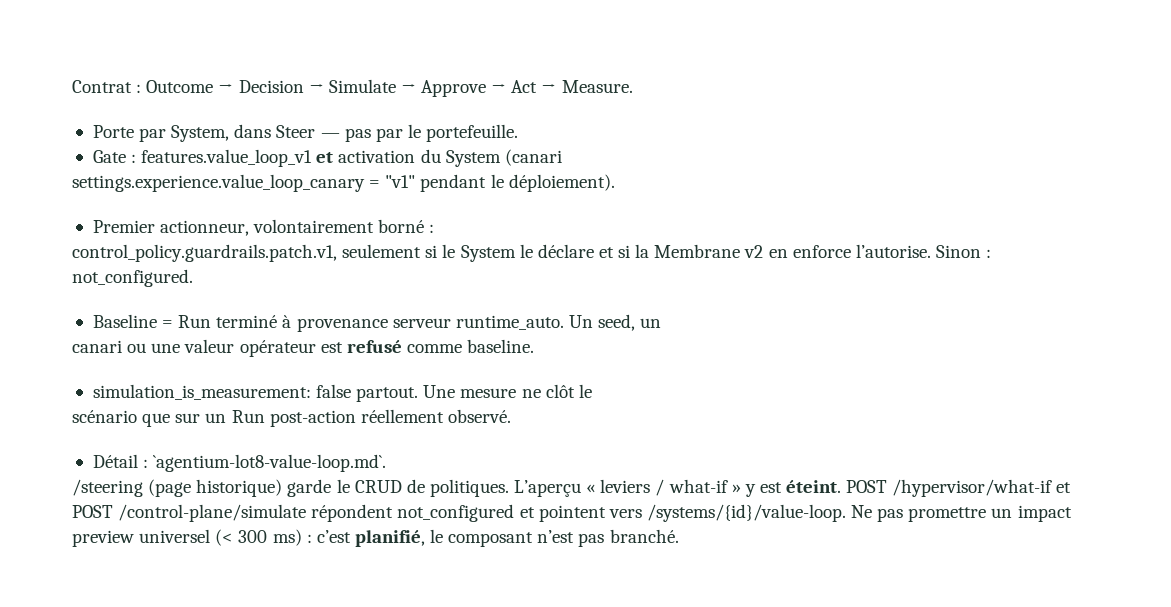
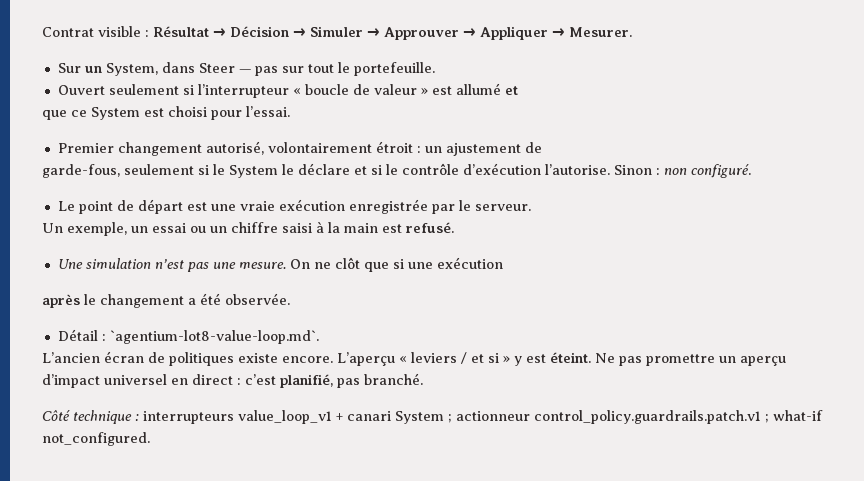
[136,79,633,97] [92,125,167,142] : Outcome → Decision → Simulate → Approve → Act → Measure. // Porte par -> [98,26,632,40] [57,63,102,73] visible : Résultat → Décision → Simuler → Approuver → Appliquer → Mesurer. // Sur un
[375,128,403,142] par -> [281,64,334,73] sur tout
[92,149,562,167] [72,174,615,192] [92,219,435,236] [72,244,337,262] Gate : features.value_loop_v1 et activation du System (canari // settings.experience.value_loop_canary = "v1" pendant le déploiement). // Premier actionneur, volontairement borné : // control_policy.guardrails.patch.v1, -> [57,83,518,98] [42,106,290,120] [57,141,542,156] [42,164,120,178] Ouvert seulement si l’interrupteur « boucle de valeur » est allumé et // que ce System est choisi pour l’essai. // Premier changement autorisé, volontairement étroit : un ajustement de // garde-fous,
[635,244,992,258] [72,269,193,287] [92,314,662,332] [72,339,535,357] [92,384,592,402] [72,409,511,427] [92,454,387,472] [72,479,509,497] la Membrane v2 en enforce l’autorise. Sinon : not_configured. // Baseline = Run terminé à provenance serveur runtime_auto. Un seed, un // canari ou une valeur opérateur est refusé comme baseline. // simulation_is_measurement: false partout. Une mesure ne clôt le // scénario que sur un Run post-action réellement observé. // Détail : `agentium-lot8-value-loop.md`. // /steering (page historique) garde le CRUD de politiques. -> [386,163,751,178] [57,199,531,214] [42,221,454,236] [57,257,503,272] [42,293,290,308] [57,329,319,344] [42,351,333,366] le contrôle d’exécution l’autorise. Sinon : non configuré. // Le point de départ est une vraie exécution enregistrée par le serveur. // Un exemple, un essai ou un chiffre saisi à la main est refusé. // Une simulation n’est pas une mesure. On ne clôt que si une exécution // après le changement a été observée. // Détail : `agentium-lot8-value-loop.md`. // L’ancien écran de politiques existe encore.
[668,479,728,493] what-if -> [471,353,499,363] et si
[846,479,1072,497] [72,504,1072,522] [72,529,679,547] POST /hypervisor/what-if et POST /control-plane/simulate répondent not_configured et pointent vers /systems/{id}/value-loop. Ne pas promettre un impact preview universel (< 300 ms) : c’est planifié, le composant n’est pas branché. -> [595,353,786,366] [42,373,423,388] [42,410,823,424] [42,432,150,446] Ne pas promettre un aperçu d’impact universel en direct : c’est planifié, pas branché. // Côté technique : interrupteurs value_loop_v1 + canari System ; actionneur control_policy.guardrails.patch.v1 ; what-if not_configured.

